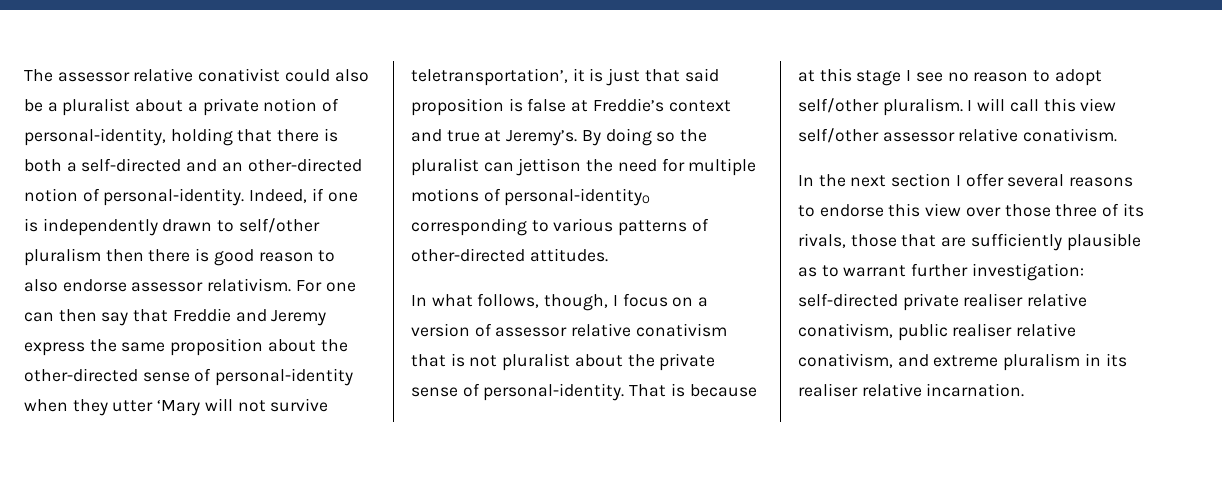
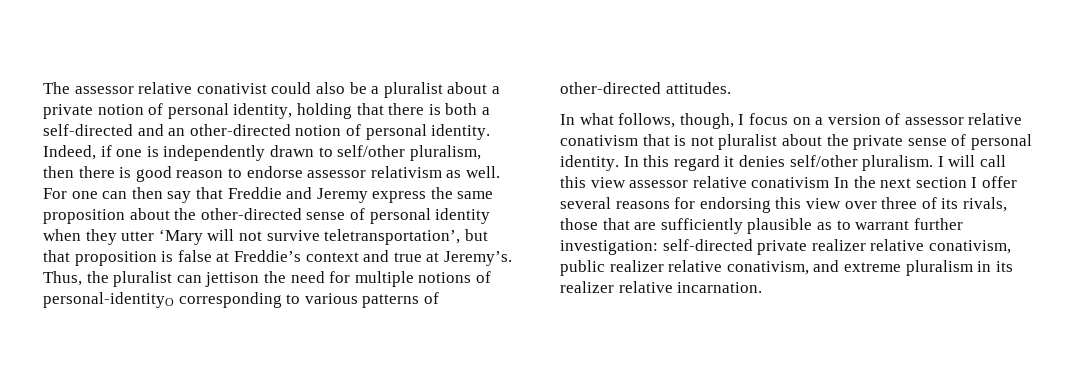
[24,128,166,146] personal-identity, -> [167,103,293,119] personal identity,
[103,188,245,206] personal-identity. -> [365,124,491,140] personal identity.
[24,248,101,266] pluralism -> [409,145,481,161] pluralism,
[24,279,58,292] also -> (242, 173) none
[207,278,292,292] relativism. -> [370,166,500,178] relativism as well.
[215,368,354,386] personal-identity -> [369,208,491,224] personal identity
[572,68,719,86] it is just that said -> [464,229,488,241] [43,250,70,262] but that
[581,128,676,146] By doing so -> [43,271,82,286] Thus,
[411,188,479,202] motions -> [418,272,472,283] notions
[483,383,757,401] [798,68,1102,86] personal-identity. That is because at this stage I see no reason to adopt -> [970,134,1032,150] [560,155,785,171] personal identity. In this regard it denies
[798,128,1118,143] self/other assessor relative conativism. // -> [629,176,830,188] assessor relative conativism
[798,204,884,217] to endorse -> [674,197,771,213] for endorsing
[1004,204,1051,217] those -> (877, 205) none
[963,293,1024,307] realiser -> [811,239,866,251] realizer
[952,323,1013,337] realiser -> [609,260,664,272] realizer
[798,383,858,397] realiser -> [560,281,614,293] realizer

